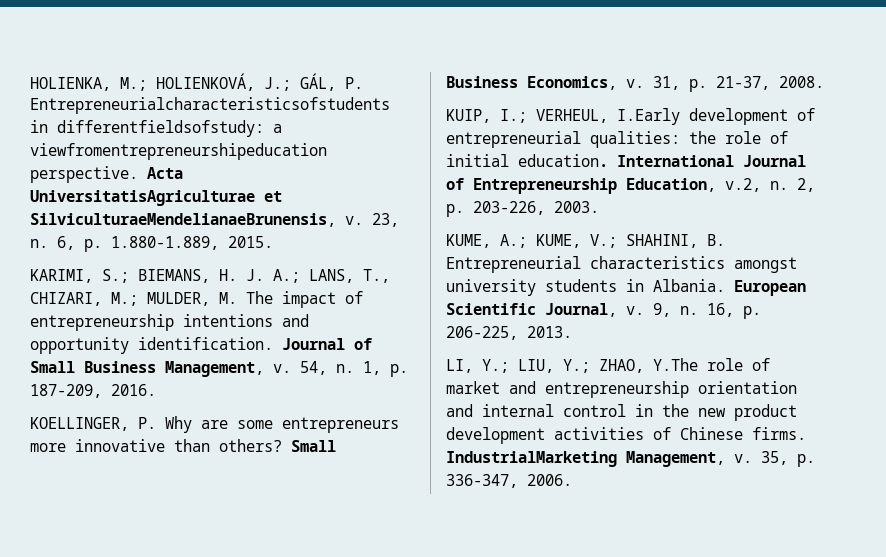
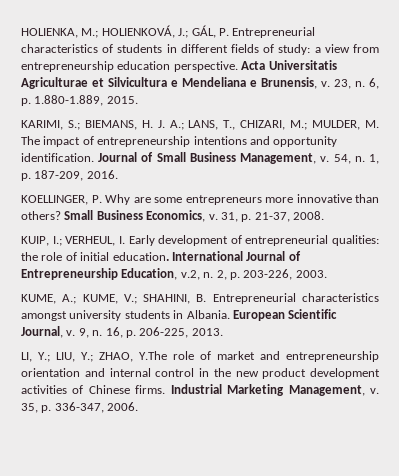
[30,97,390,114] [30,120,282,137] [30,143,327,160] [30,166,183,183] [30,190,282,206] [30,213,336,227] Entrepreneurialcharacteristicsofstudents in differentfieldsofstudy: a viewfromentrepreneurshipeducation perspective. Acta UniversitatisAgriculturae et SilviculturaeMendelianaeBrunensis, -> [232,27,316,38] [21,44,379,55] [21,60,337,72] [21,77,317,89] Entrepreneurial characteristics of students in different fields of study: a view from entrepreneurship education perspective. Acta Universitatis Agriculturae et Silvicultura e Mendeliana e Brunensis,
[617,108,680,125] I.Early -> [118,235,155,246] I. Early
[446,451,617,467] IndustrialMarketing -> [170,384,285,396] Industrial Marketing

